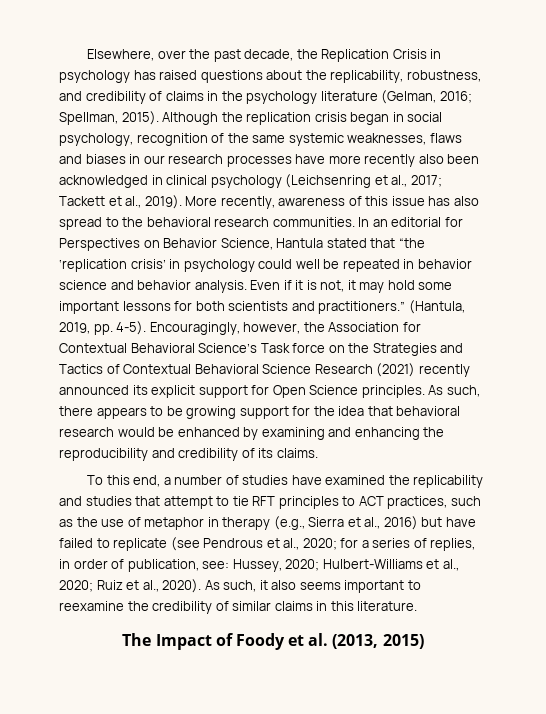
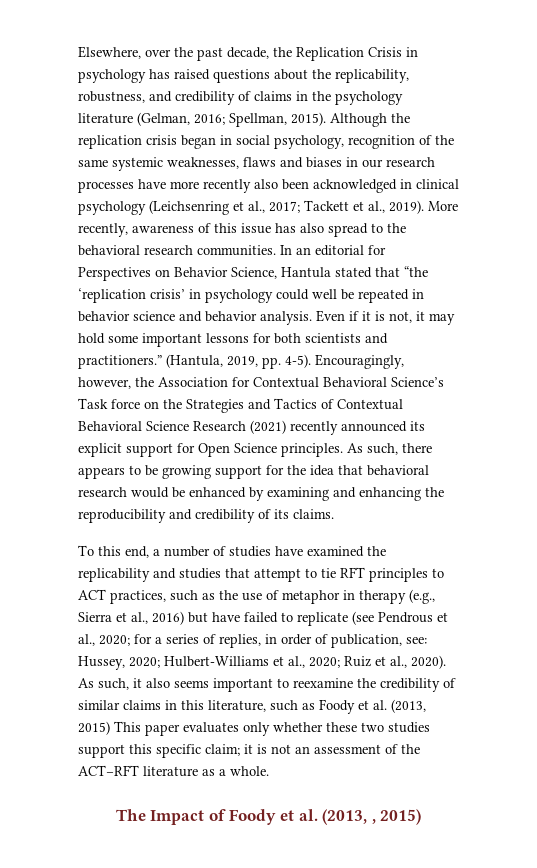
[357,601,418,611] literature. -> [208,699,426,714] [78,721,430,736] [78,744,420,758] [78,765,269,777] literature, such as Foody et al. (2013, 2015) This paper evaluates only whether these two studies support this specific claim; it is not an assessment of the ACT–RFT literature as a whole.
(379, 641) none -> [371,818,376,824] ,

